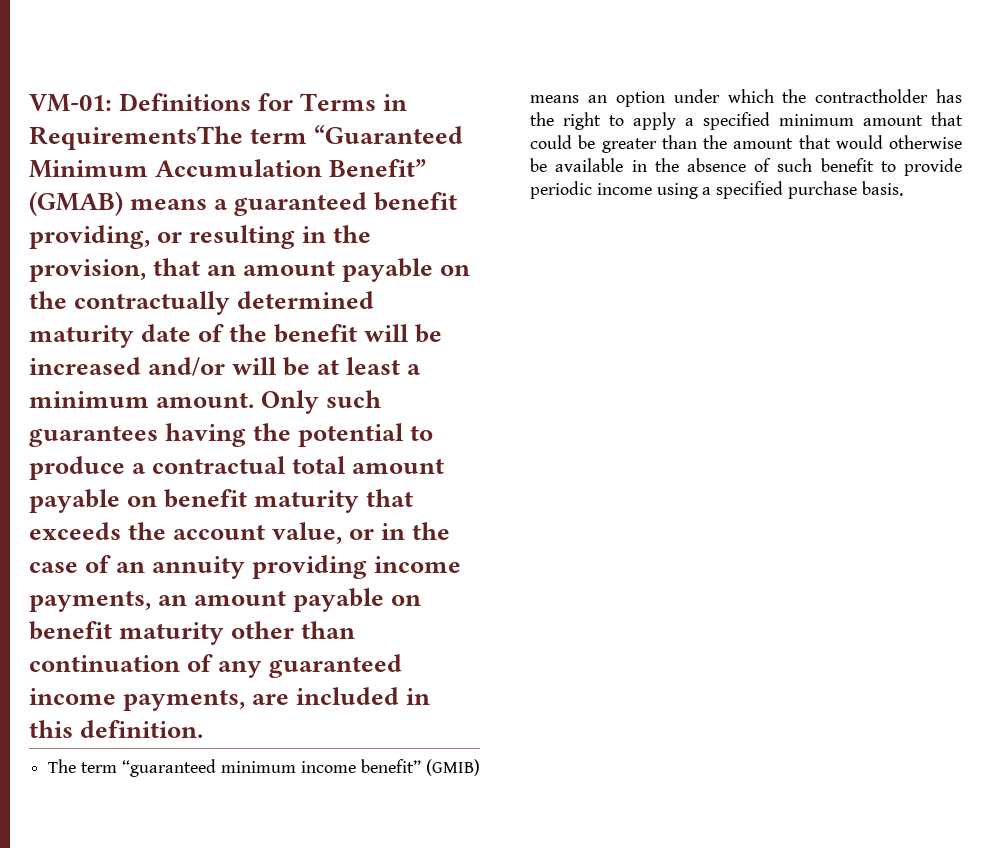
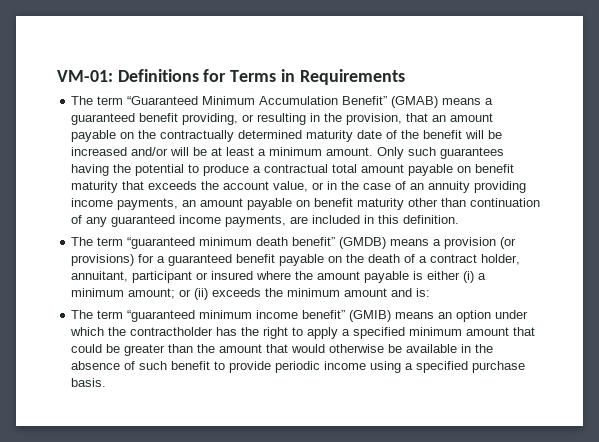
[29,126,243,150] RequirementsThe -> [299,69,405,85] [71,96,94,105] Requirements // The
(204, 729) none -> [71,237,517,249] [71,254,521,266] [71,271,487,283] [71,288,431,300] // The term “guaranteed minimum death benefit” (GMDB) means a provision (or provisions) for a guaranteed benefit payable on the death of a contract holder, annuitant, participant or insured where the amount payable is either (i) a minimum amount; or (ii) exceeds the minimum amount and is:

